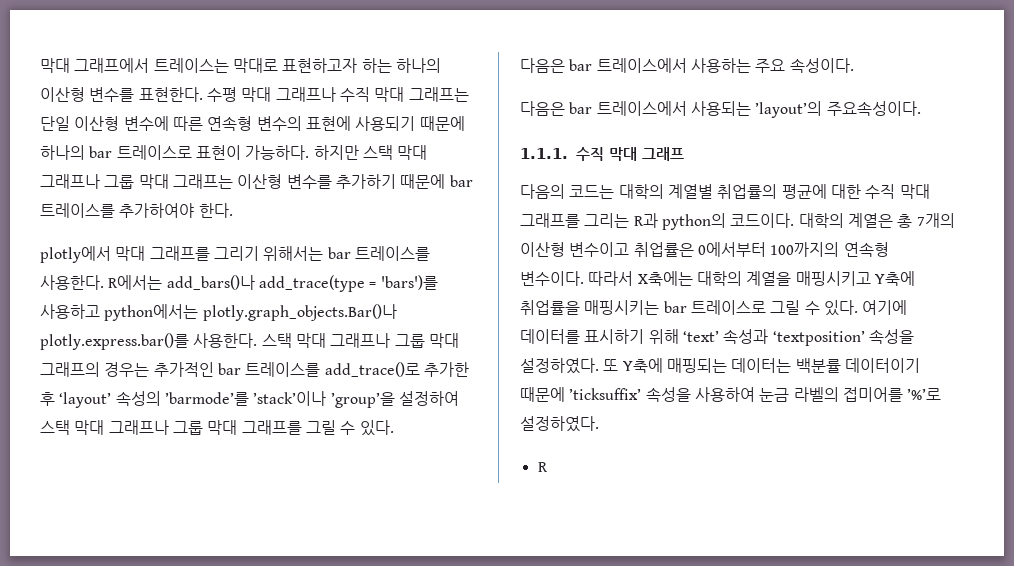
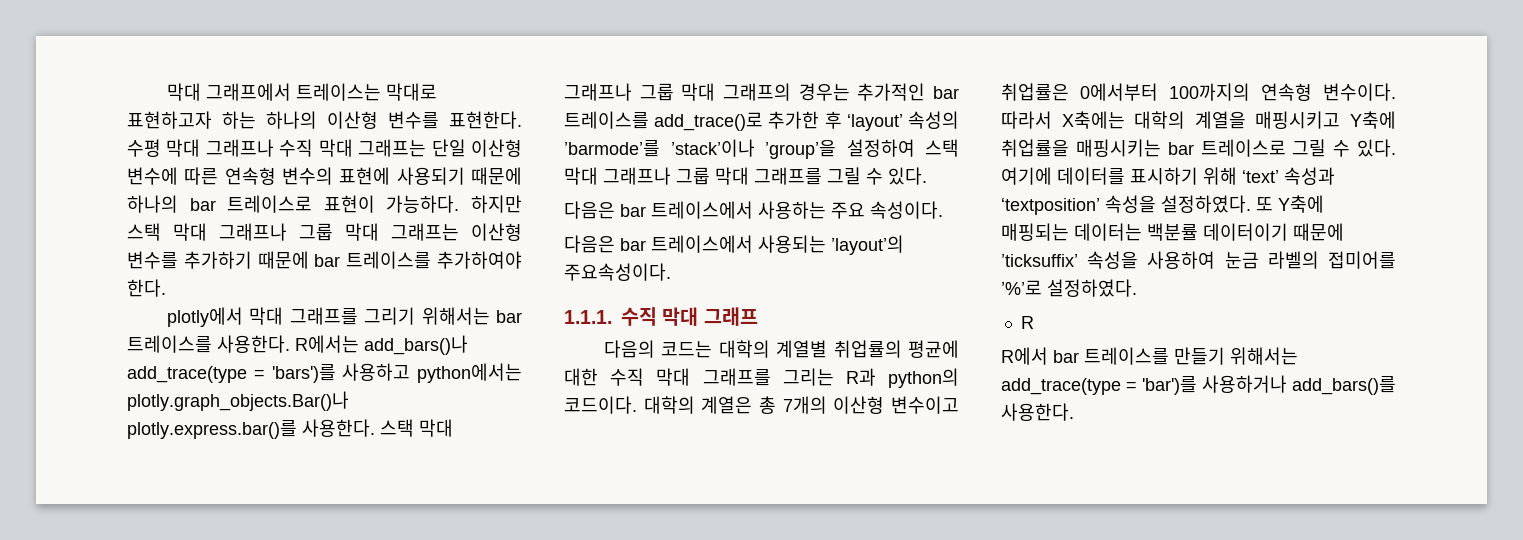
(548, 467) none -> [1001,347,1298,365] [1001,375,1396,395] [1001,403,1074,421] // R에서 bar 트레이스를 만들기 위해서는 add_trace(type = 'bar')를 사용하거나 add_bars()를 사용한다.

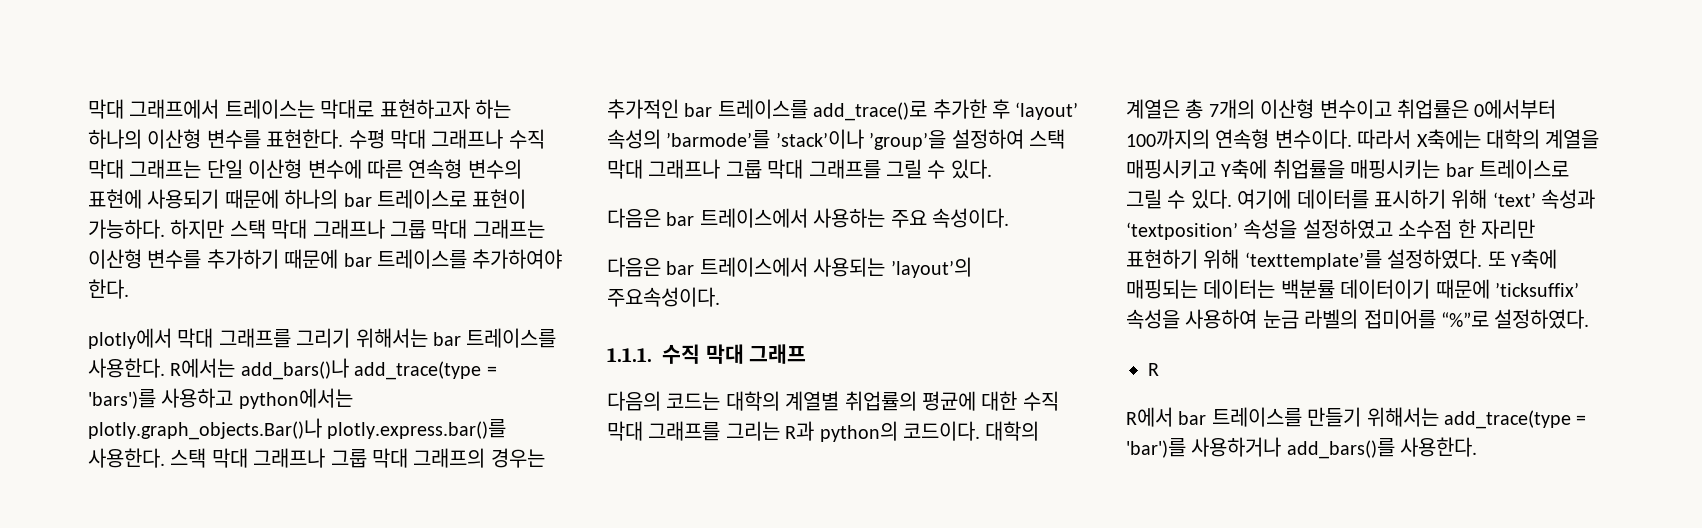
(1156, 204) none -> [1302,219,1535,239] [1126,249,1382,270] 설정하였고 소수점 한 자리만 표현하기 위해 ‘texttemplate’를
[1001,280,1042,295] ’%’로 -> [1441,311,1489,327] “%”로

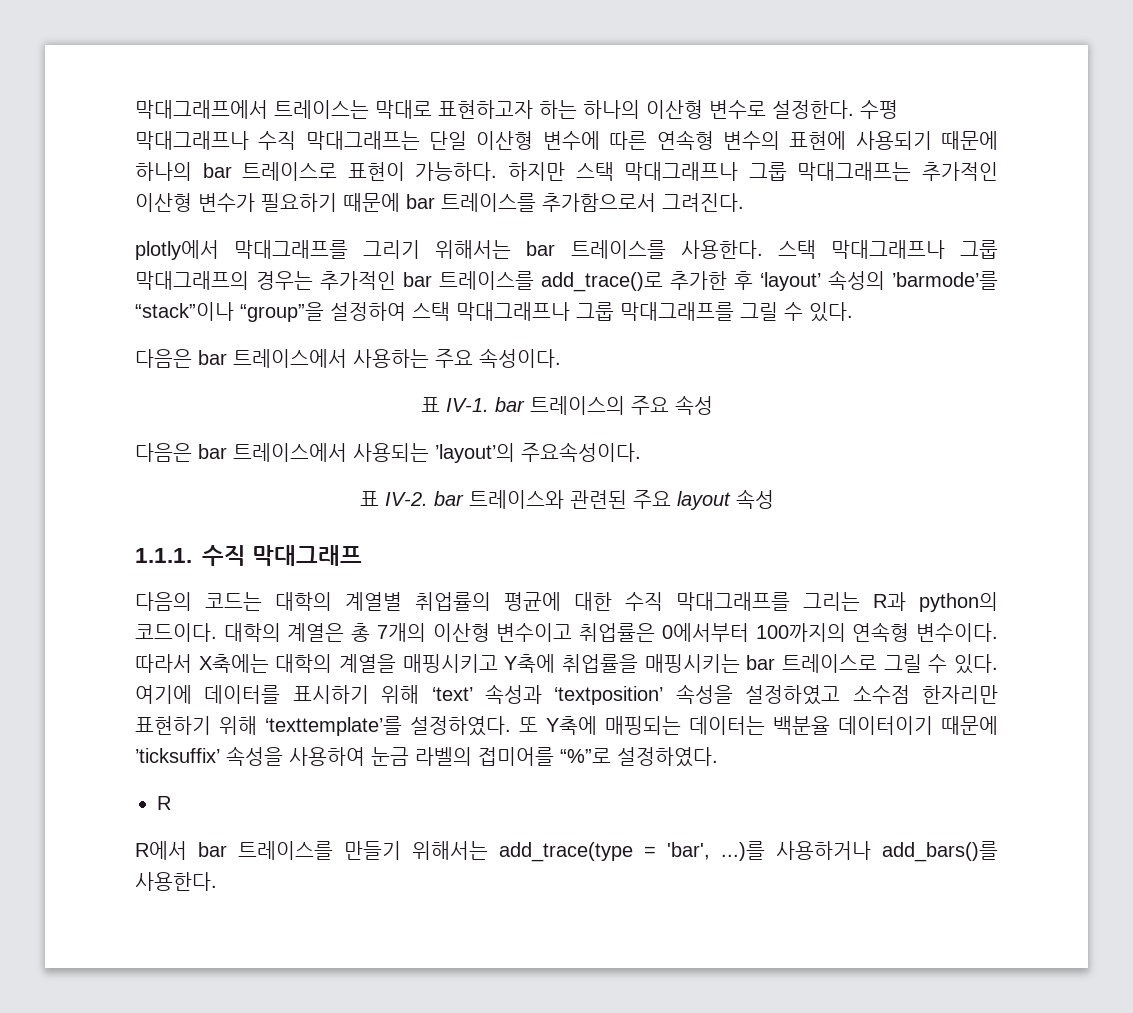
[88,99,220,119] 막대 그래프에서 -> [135,100,268,119] 막대그래프에서
[206,129,545,149] [88,159,202,179] 변수를 표현한다. 수평 막대 그래프나 수직 막대 그래프는 -> [709,100,898,119] [135,131,420,150] 변수로 설정한다. 수평 막대그래프나 수직 막대그래프는
[271,219,545,239] [88,249,279,269] 막대 그래프나 그룹 막대 그래프는 이산형 변수를 추가하기 -> [624,162,999,181] [135,193,337,212] 막대그래프나 그룹 막대그래프는 추가적인 이산형 변수가 필요하기
[472,249,563,269] [88,279,129,299] 추가하여야 한다. -> [542,193,744,212] 추가함으로서 그려진다.
[177,328,291,348] 막대 그래프를 -> [234,240,349,259] 막대그래프를
[170,358,497,380] [88,388,353,409] [88,418,507,440] [88,448,486,468] R에서는 add_bars()나 add_trace(type = 'bars')를 사용하고 python에서는 plotly.graph_objects.Bar()나 plotly.express.bar()를 사용한다. 스택 막대 그래프나 그룹 막대 그래프의 -> [777,240,998,259] [135,271,249,290] 스택 막대그래프나 그룹 막대그래프의
[775,129,1065,150] [607,159,881,179] ’stack’이나 ’group’을 설정하여 스택 막대 그래프나 그룹 막대 그래프를 -> [135,302,734,322] “stack”이나 “group”을 설정하여 스택 막대그래프나 그룹 막대그래프를
(1009, 218) none -> [420,395,713,415] // 표 IV-1. bar 트레이스의 주요 속성
(720, 297) none -> [359,489,774,510] // 표 IV-2. bar 트레이스와 관련된 주요 layout 속성
[705,344,807,364] 막대 그래프 -> [252,545,363,566] 막대그래프
[607,421,721,441] 막대 그래프를 -> [676,592,790,611] 막대그래프를
[1457,219,1535,239] 한 자리만 -> [921,685,998,704] 한자리만
[1280,279,1335,299] 백분률 -> [773,716,830,735] 백분율
[1126,438,1186,458] 'bar')를 -> [667,841,765,861] 'bar', ...)를

